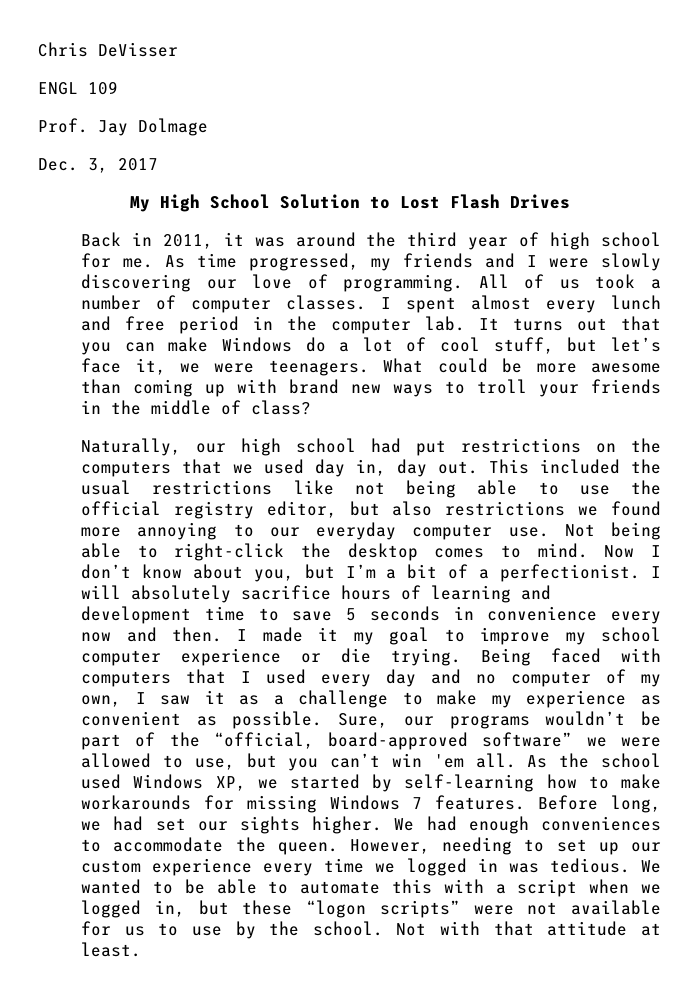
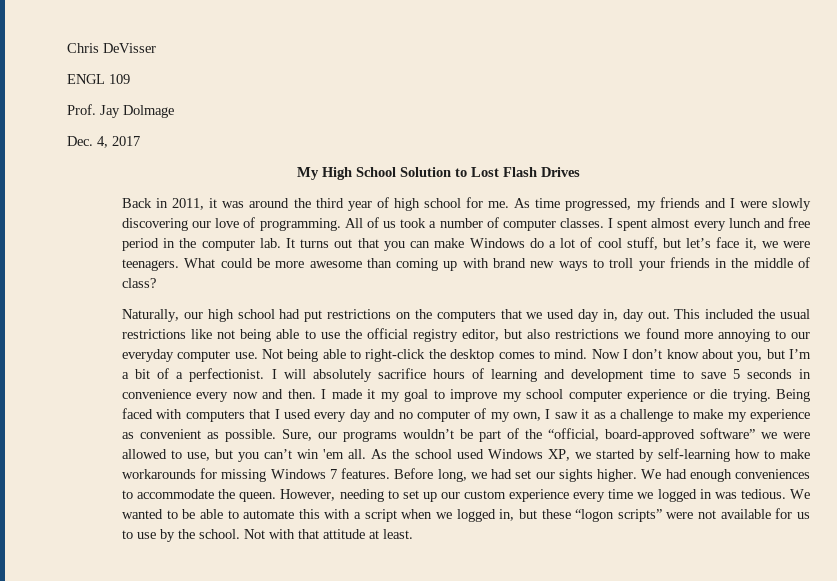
[88,158,108,173] 3, -> [97,136,108,148] 4,

